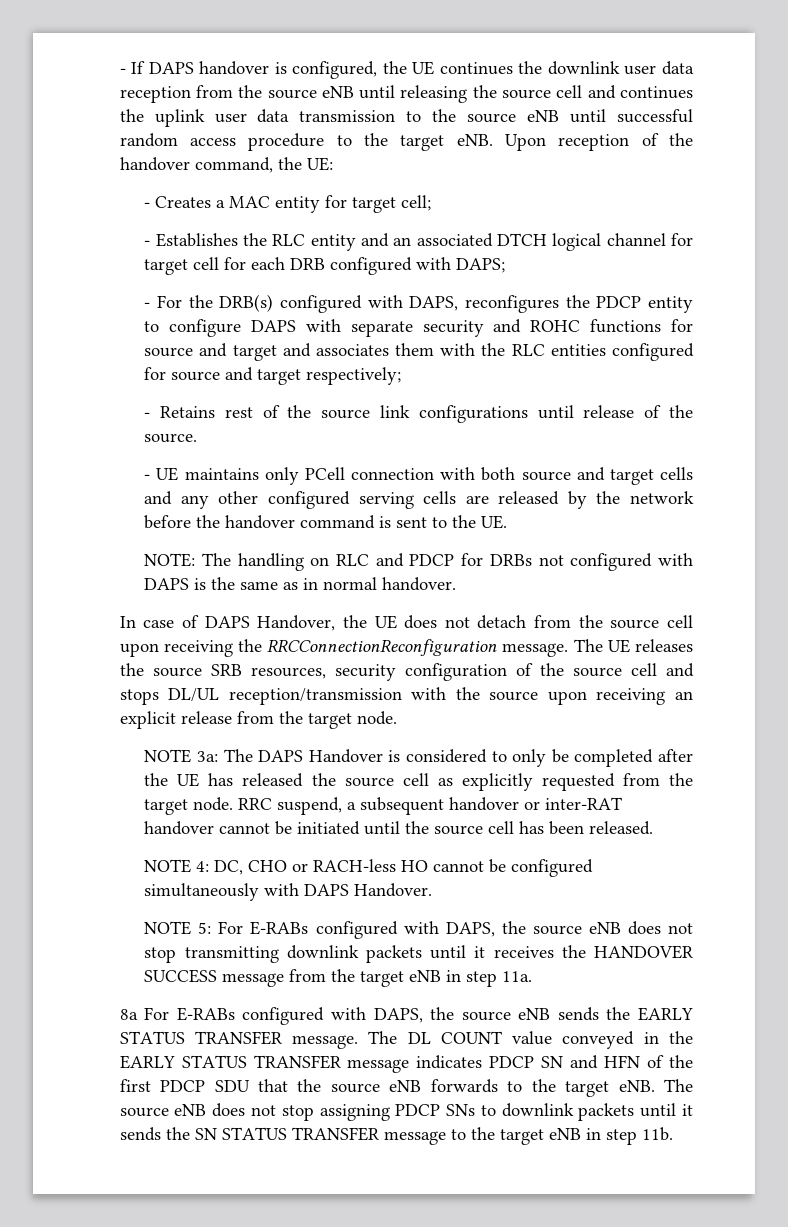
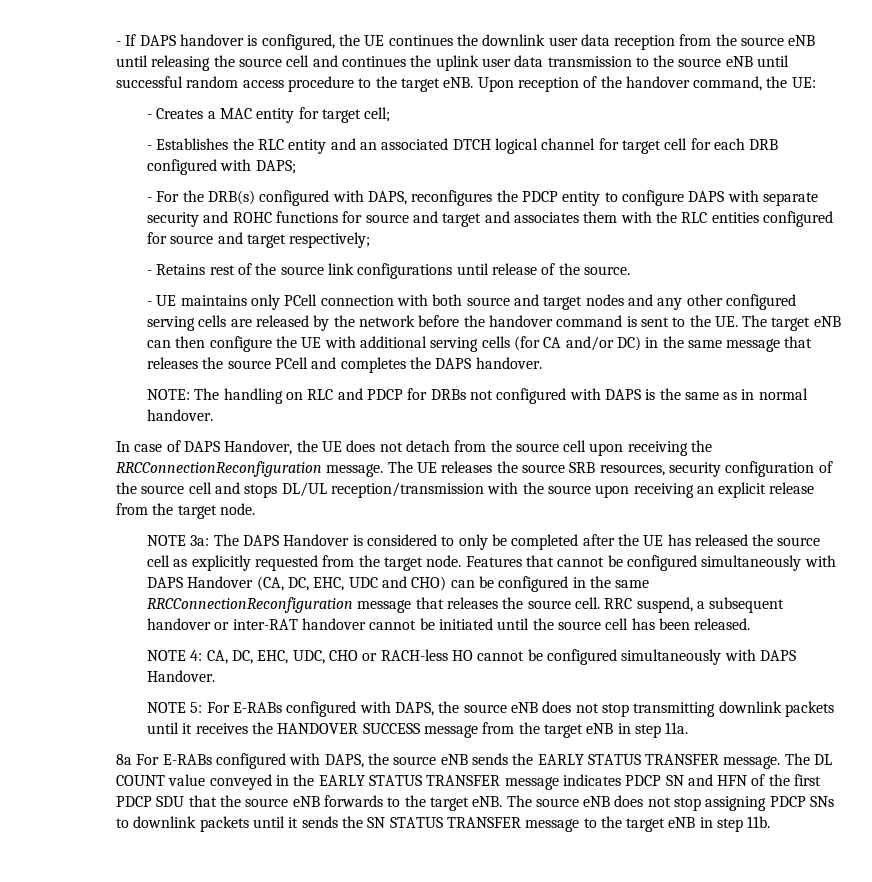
[660,467,693,480] cells -> [585,294,624,306] nodes
(508, 522) none -> [742,315,841,331] [147,336,813,352] [147,357,542,373] The target eNB can then configure the UE with additional serving cells (for CA and/or DC) in the same message that releases the source PCell and completes the DAPS handover.
(234, 804) none -> [465,555,836,571] [147,576,650,592] [147,597,600,613] Features that cannot be configured simultaneously with DAPS Handover (CA, DC, EHC, UDC and CHO) can be configured in the same RRCConnectionReconfiguration message that releases the source cell.
[214,860,244,875] DC, -> [206,650,325,664] CA, DC, EHC, UDC,

